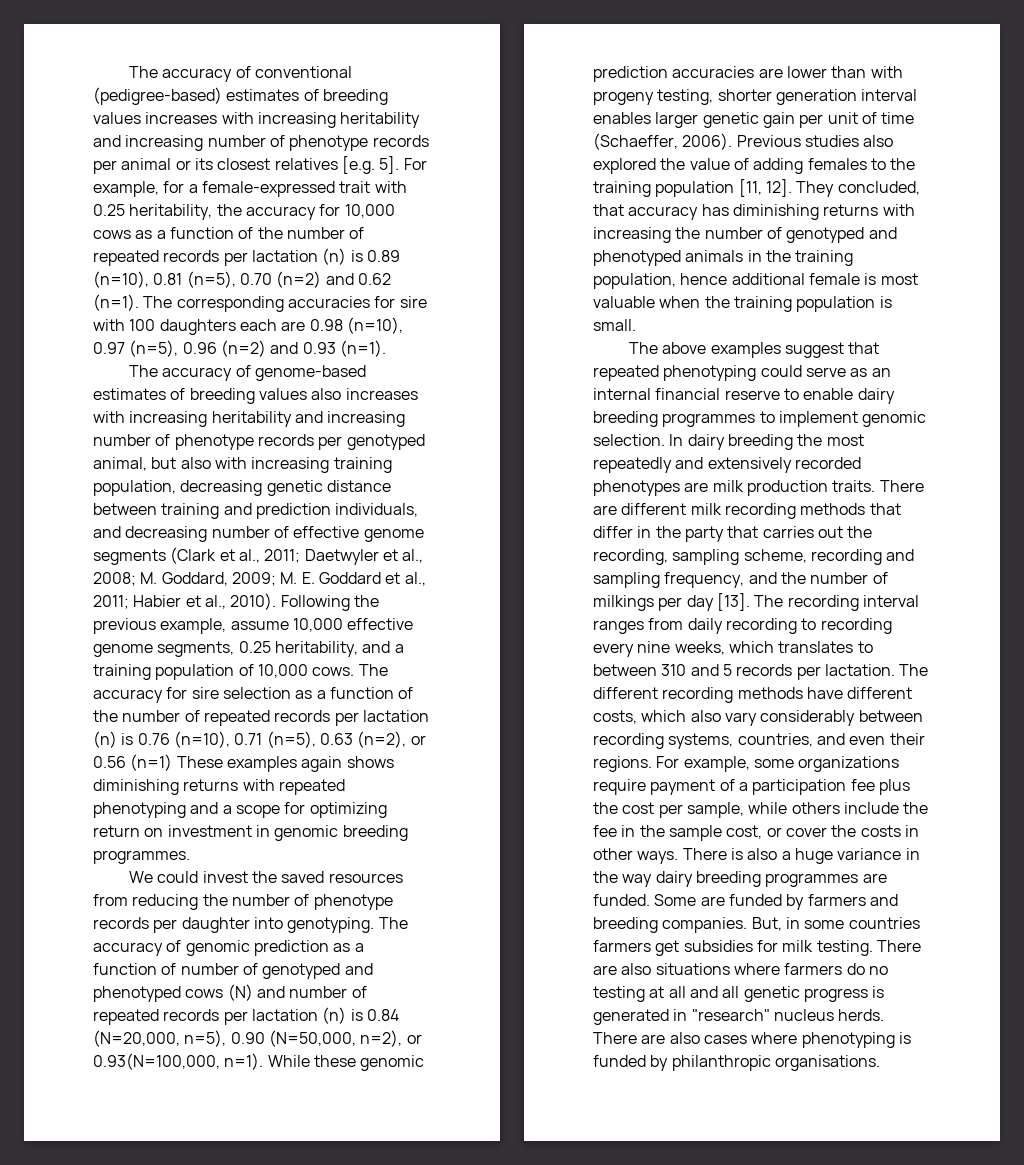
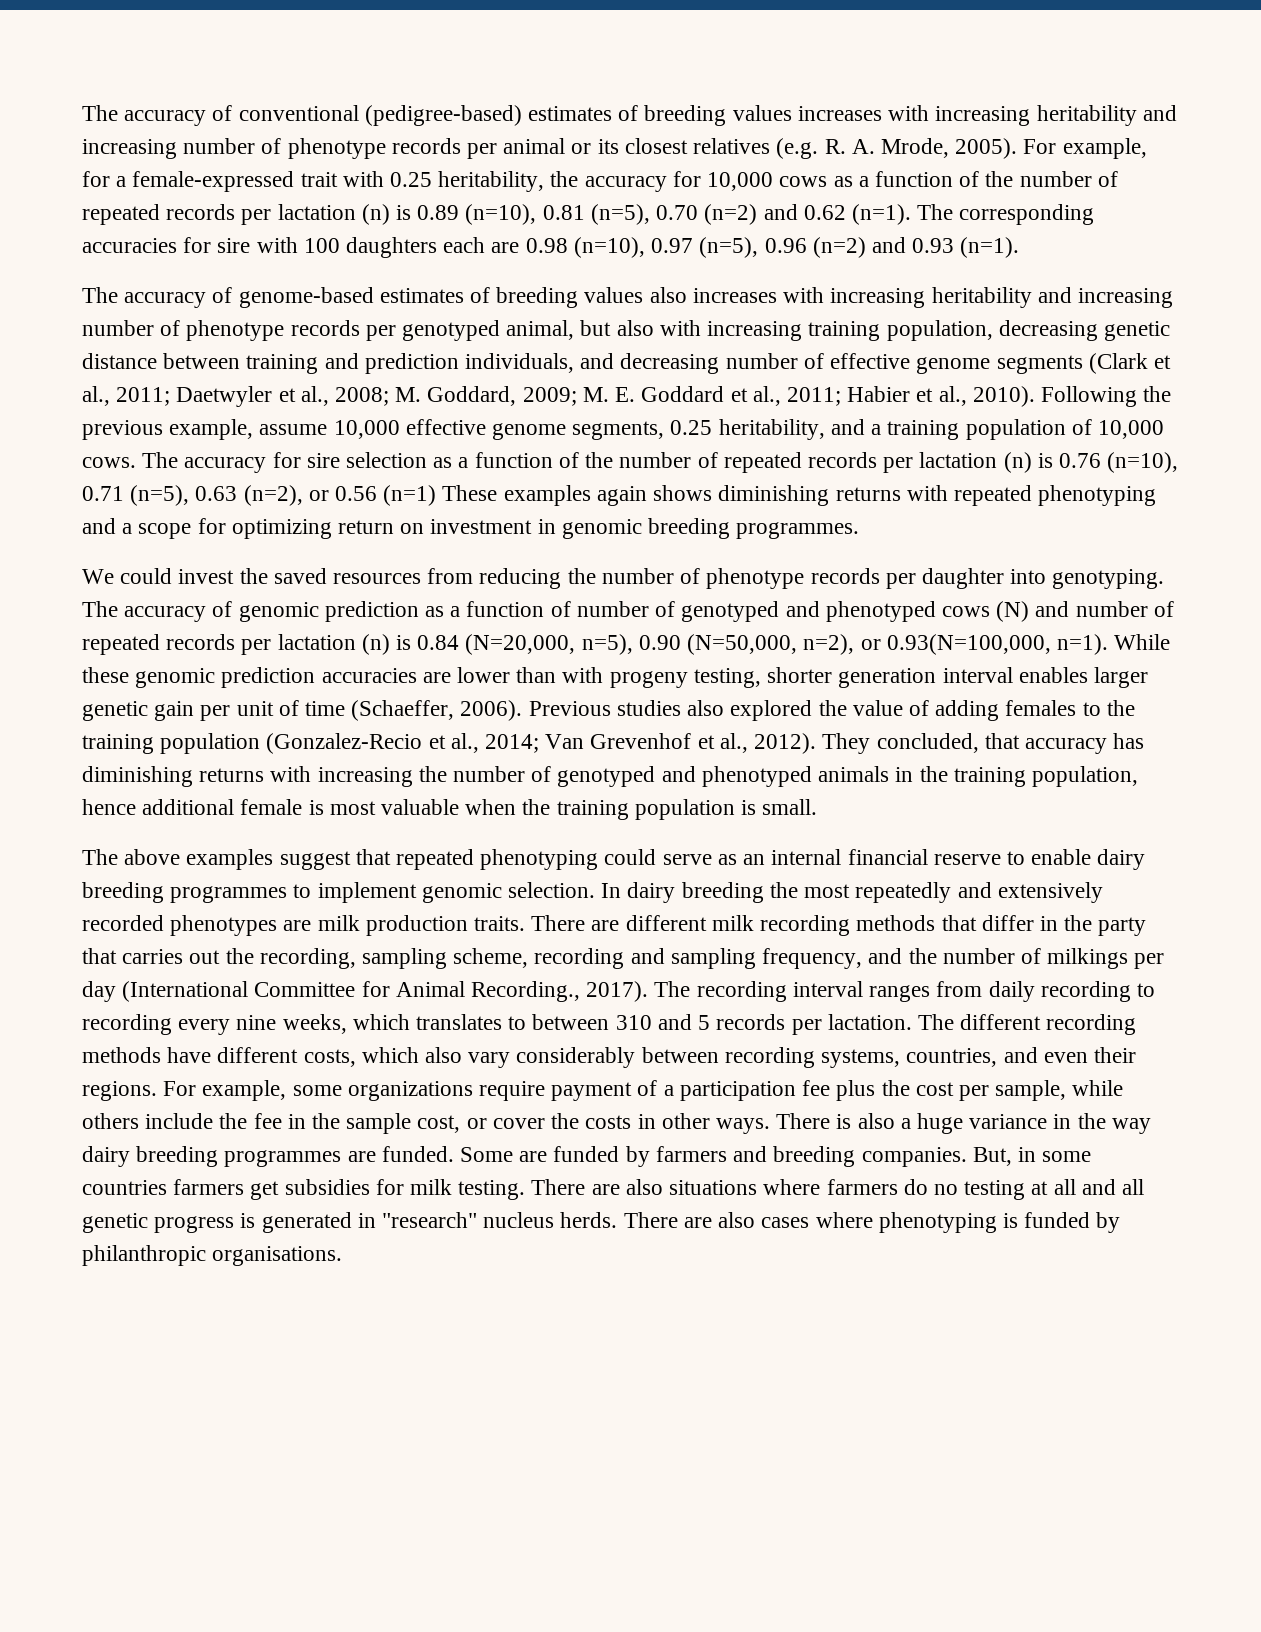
[341,156,400,174] [e.g. 5]. -> [776,138,1018,159] (e.g. R. A. Mrode, 2005).
[738,179,792,197] [11, 12]. -> [266,733,817,754] (Gonzalez-Recio et al., 2014; Van Grevenhof et al., 2012).
[716,593,750,611] [13]. -> [122,981,649,1002] (International Committee for Animal Recording., 2017).

